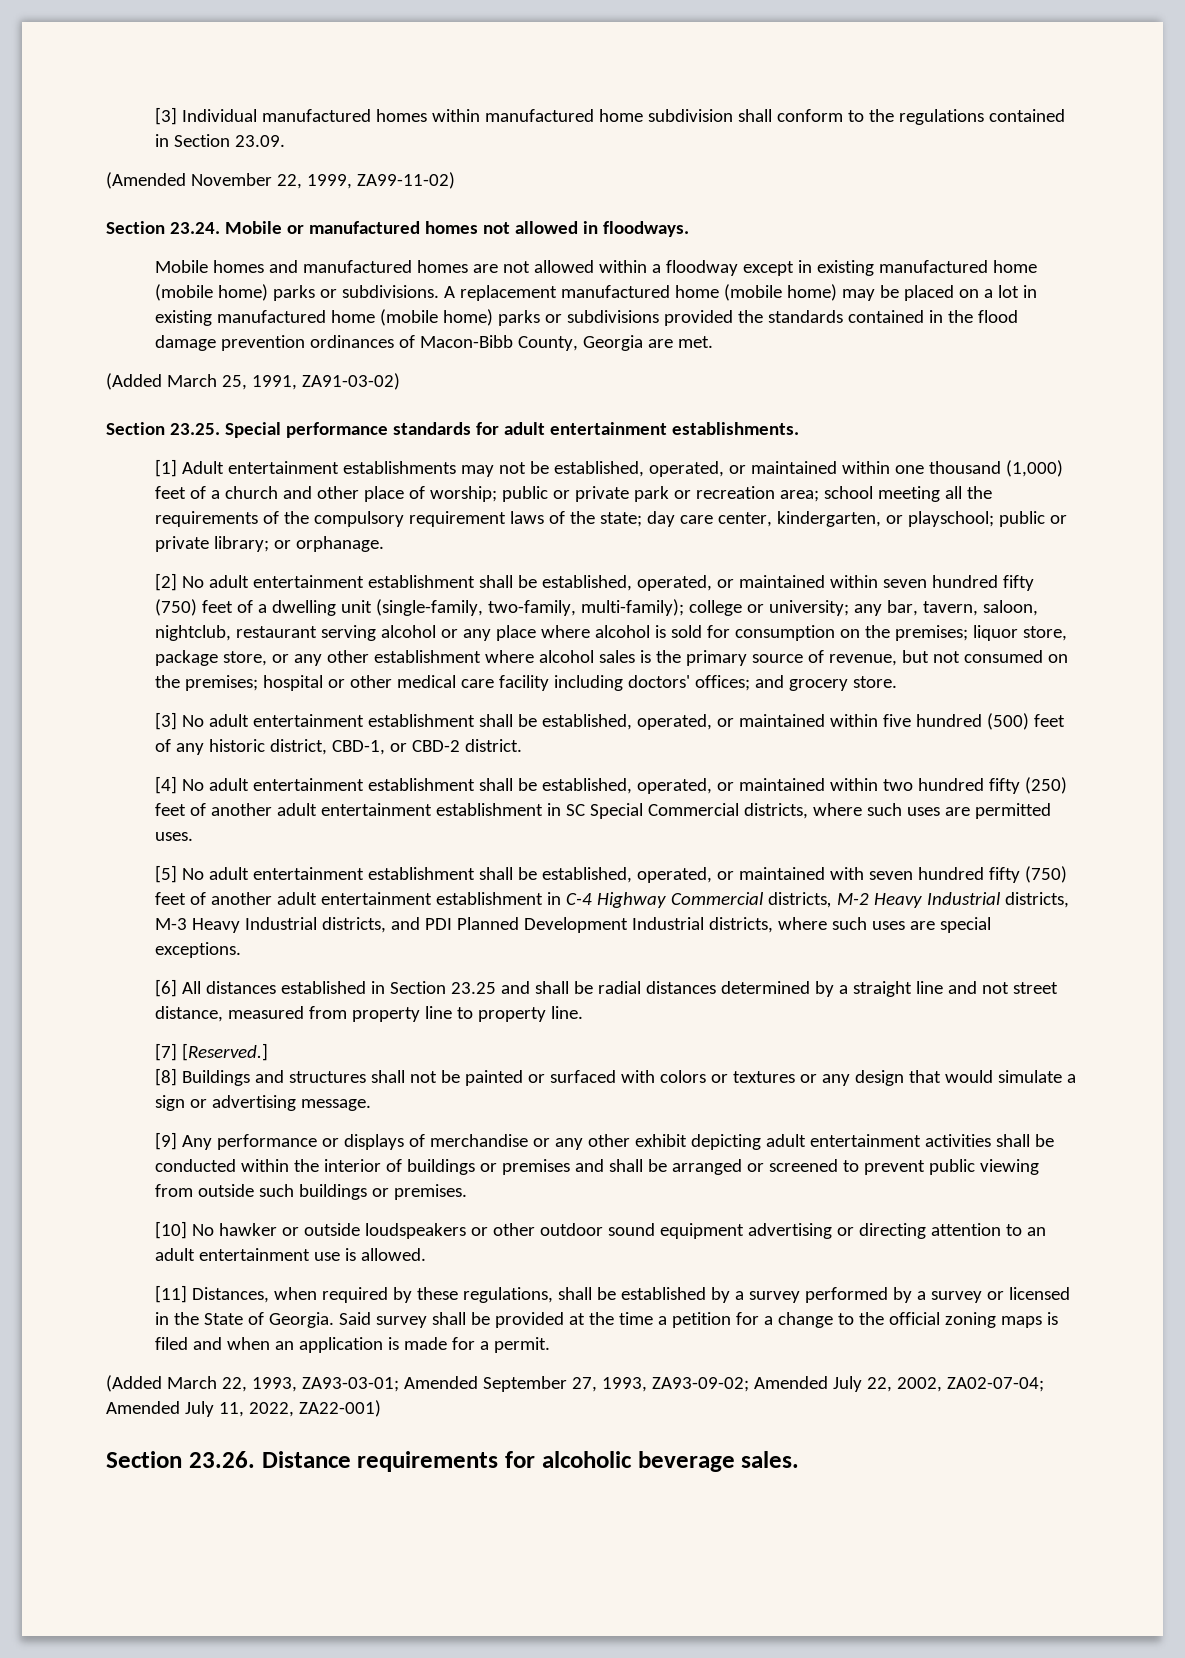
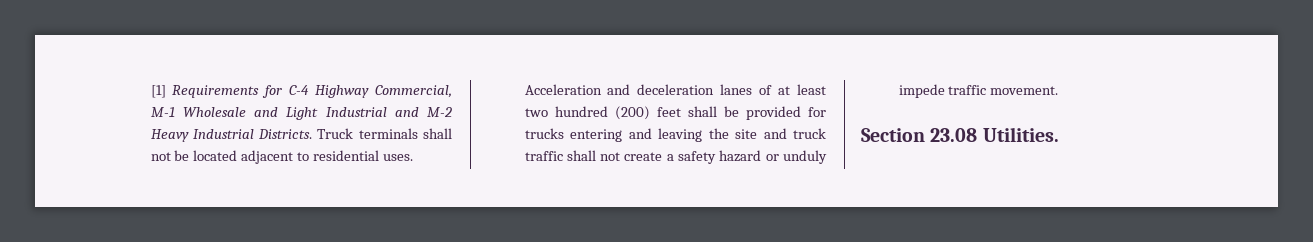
[155,107,1066,125] [155,134,286,147] [106,172,455,189] [106,221,689,237] [155,260,1038,276] [155,284,1038,301] [155,309,1019,326] [155,335,714,351] [106,373,400,390] [106,422,799,438] [155,459,1064,477] [155,486,993,502] [155,511,1068,527] [155,536,385,552] [155,573,1035,591] [155,599,1039,616] [155,625,1068,641] [155,650,1069,666] [155,675,898,691] [155,712,1066,730] [155,739,523,755] [155,776,1068,794] [155,803,1052,819] [155,832,194,841] [155,865,1068,883] [155,892,1070,908] [155,917,992,933] [155,942,242,958] [155,979,1059,997] [155,1006,584,1022] [155,1043,269,1061] [155,1068,1077,1086] [155,1095,372,1111] [155,1132,1055,1150] [155,1159,1040,1175] [155,1184,468,1200] [155,1221,1047,1239] [155,1248,427,1261] [155,1285,1071,1303] [155,1312,1059,1328] [155,1337,551,1353] [106,1375,1044,1392] [106,1400,381,1417] [106,1451,800,1472] [3] Individual manufactured homes within manufactured home subdivision shall conform to the regulations contained in Section 23.09. // (Amended November 22, 1999, ZA99-11-02) // Section 23.24. Mobile or manufactured homes not allowed in floodways. // Mobile homes and manufactured homes are not allowed within a floodway except in existing manufactured home (mobile home) parks or subdivisions. A replacement manufactured home (mobile home) may be placed on a lot in existing manufactured home (mobile home) parks or subdivisions provided the standards contained in the flood damage prevention ordinances of Macon-Bibb County, Georgia are met. // (Added March 25, 1991, ZA91-03-02) // Section 23.25. Special performance standards for adult entertainment establishments. // [1] Adult entertainment establishments may not be established, operated, or maintained within one thousand (1,000) feet of a church and other place of worship; public or private park or recreation area; school meeting all the requirements of the compulsory requirement laws of the state; day care center, kindergarten, or playschool; public or private library; or orphanage. // [2] No adult entertainment establishment shall be established, operated, or maintained within seven hundred fifty (750) feet of a dwelling unit (single-family, two-family, multi-family); college or university; any bar, tavern, saloon, nightclub, restaurant serving alcohol or any place where alcohol is sold for consumption on the premises; liquor store, package store, or any other establishment where alcohol sales is the primary source of revenue, but not consumed on the premises; hospital or other medical care facility including doctors' offices; and grocery store. // [3] No adult entertainment establishment shall be established, operated, or maintained within five hundred (500) feet of any historic district, CBD-1, or CBD-2 district. // [4] No adult entertainment establishment shall be established, operated, or maintained within two hundred fifty (250) feet of another adult entertainment establishment in SC Special Commercial districts, where such uses are permitted uses. // [5] No adult entertainment establishment shall be established, operated, or maintained with seven hundred fifty (750) feet of another adult entertainment establishment in C-4 Highway Commercial districts, M-2 Heavy Industrial districts, M-3 Heavy Industrial districts, and PDI Planned Development Industrial districts, where such uses are special exceptions. // [6] All distances established in Section 23.25 and shall be radial distances determined by a straight line and not street distance, measured from property line to property line. // [7] [Reserved.] // [8] Buildings and structures shall not be painted or surfaced with colors or textures or any design that would simulate a sign or advertising message. // [9] Any performance or displays of merchandise or any other exhibit depicting adult entertainment activities shall be conducted within the interior of buildings or premises and shall be arranged or screened to prevent public viewing from outside such buildings or premises. // [10] No hawker or outside loudspeakers or other outdoor sound equipment advertising or directing attention to an adult entertainment use is allowed. // [11] Distances, when required by these regulations, shall be established by a survey performed by a survey or licensed in the State of Georgia. Said survey shall be provided at the time a petition for a change to the official zoning maps is filed and when an application is made for a permit. // (Added March 22, 1993, ZA93-03-01; Amended September 27, 1993, ZA93-09-02; Amended July 22, 2002, ZA02-07-04; Amended July 11, 2022, ZA22-001) // Section 23.26. Distance requirements for alcoholic beverage sales. -> [150,85,452,98] [150,107,452,120] [150,128,452,142] [150,150,414,164] [524,84,826,95] [524,106,826,120] [524,128,826,142] [524,150,827,164] [898,84,1059,98] [861,127,1059,142] [1] Requirements for C-4 Highway Commercial, M-1 Wholesale and Light Industrial and M-2 Heavy Industrial Districts. Truck terminals shall not be located adjacent to residential uses. Acceleration and deceleration lanes of at least two hundred (200) feet shall be provided for trucks entering and leaving the site and truck traffic shall not create a safety hazard or unduly impede traffic movement. // Section 23.08 Utilities.

